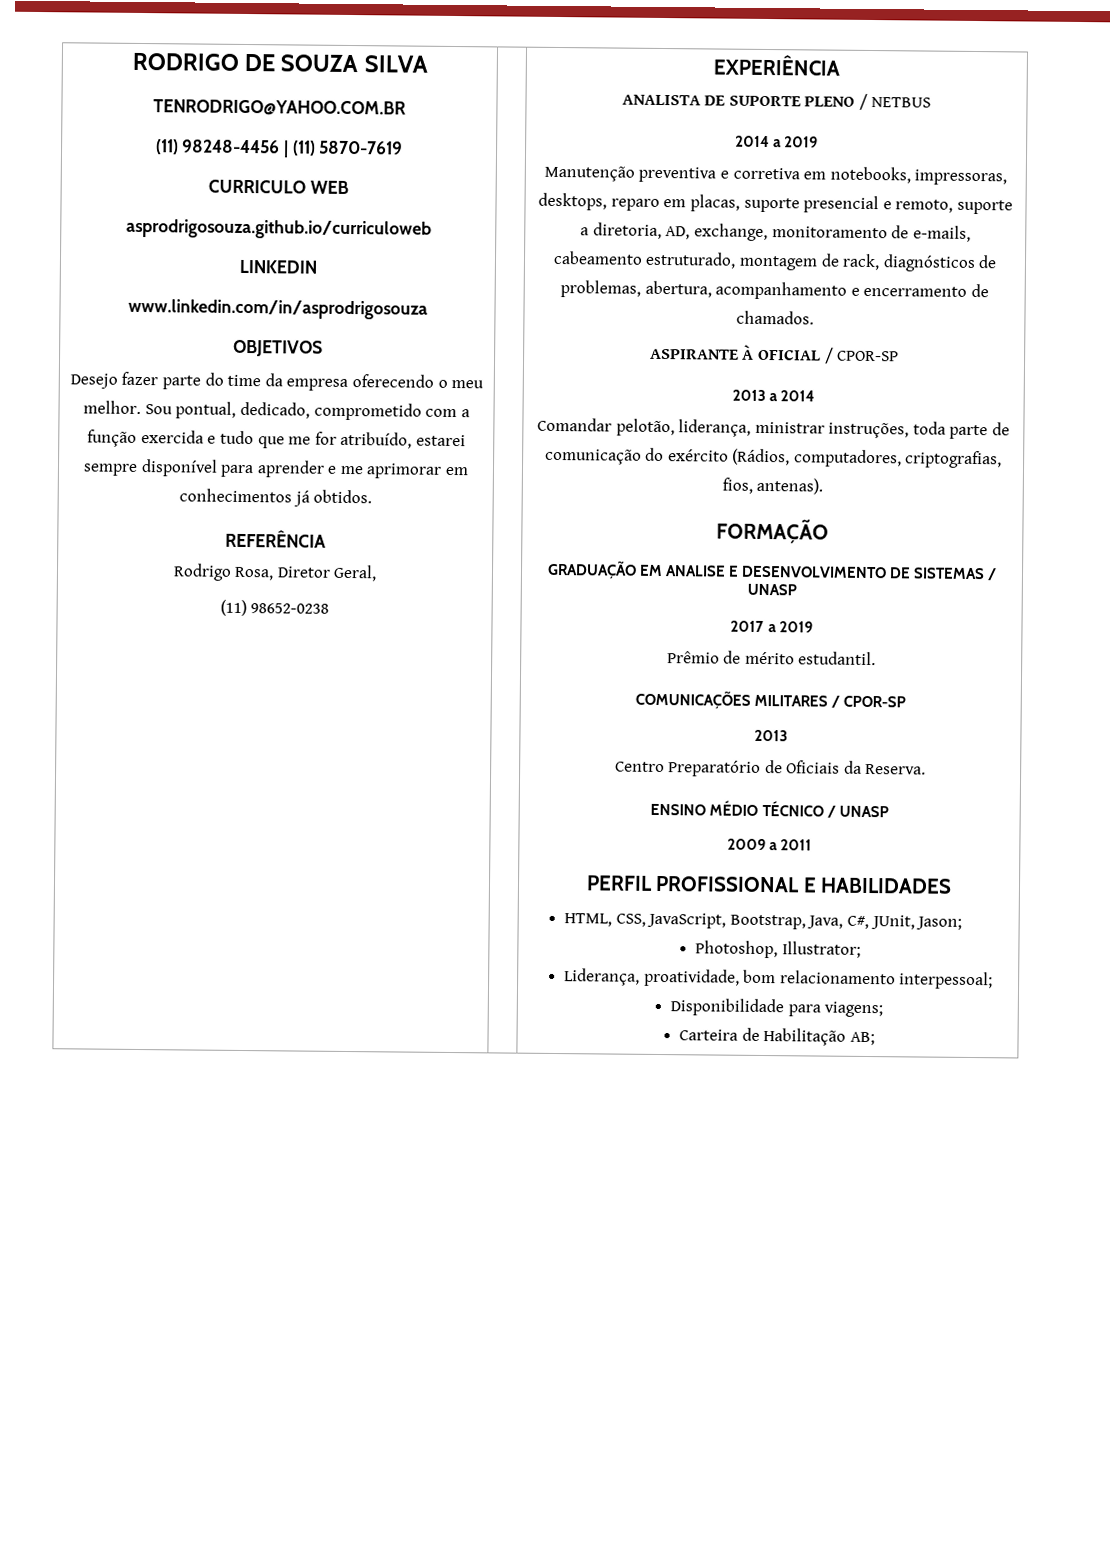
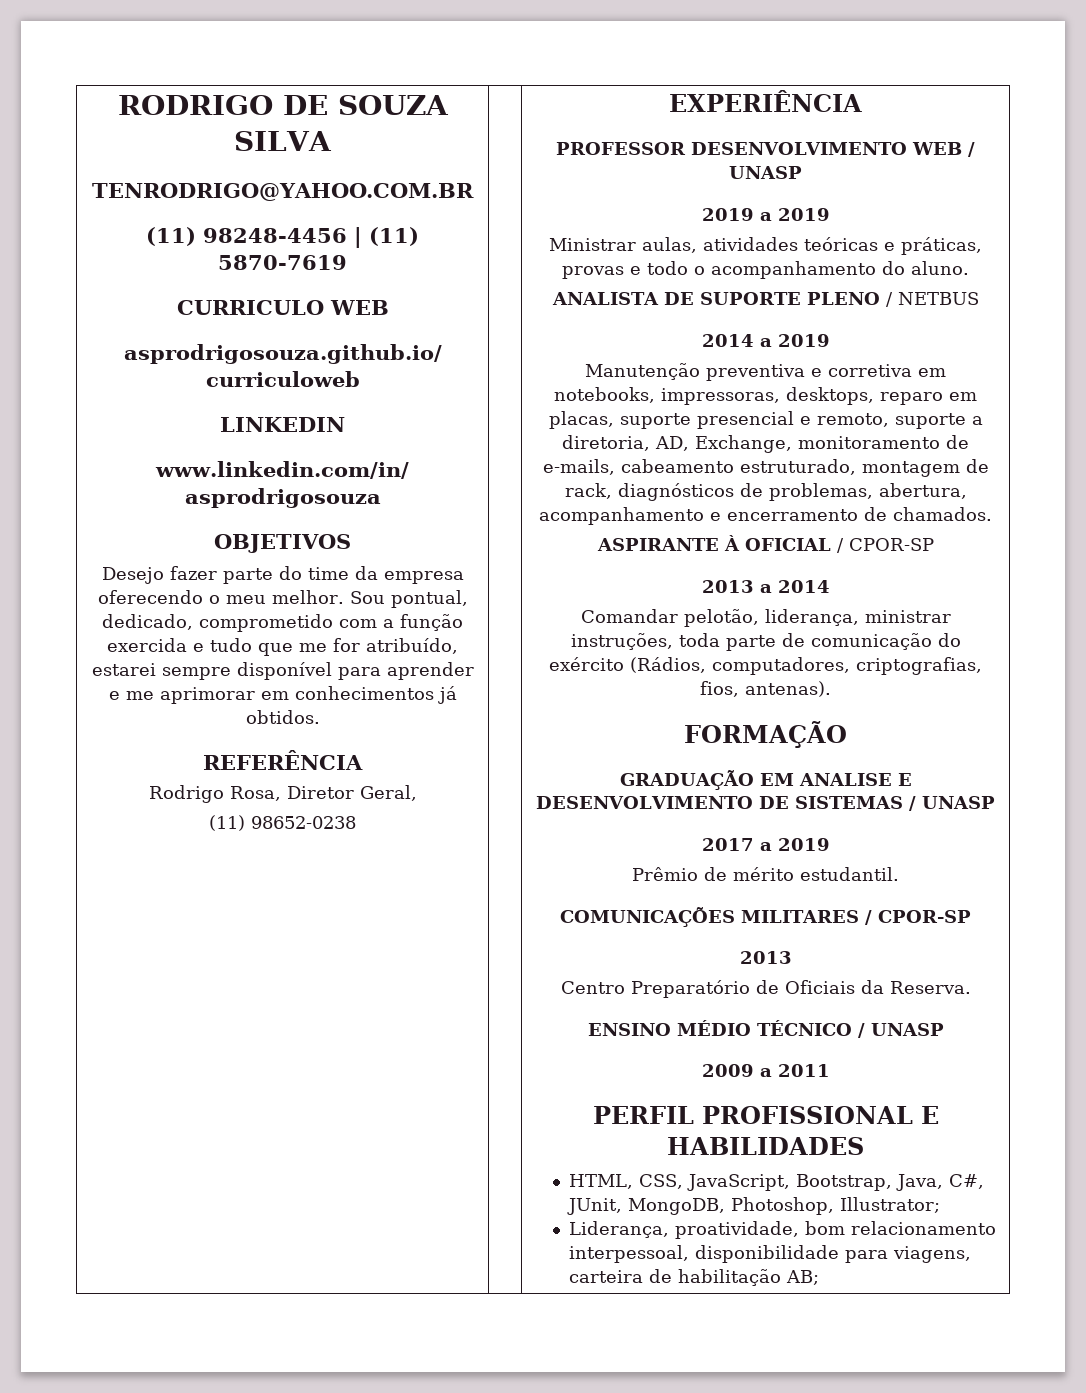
(840, 65) none -> [555,142,976,157] [729,166,802,179] [701,208,830,221] [549,237,982,255] [562,261,969,279] // PROFESSOR DESENVOLVIMENTO WEB / UNASP // 2019 a 2019 // Ministrar aulas, atividades teóricas e práticas, provas e todo o acompanhamento do aluno.
[694,223,768,242] exchange, -> [695,435,792,453] Exchange,
[916,916,963,930] Jason; // -> [627,1198,725,1215] MongoDB,
[899,971,994,990] [670,998,884,1018] [678,1027,847,1046] interpessoal; // Disponibilidade para viagens; // Carteira de Habilitação -> [568,1245,971,1263] [568,1269,781,1286] interpessoal, disponibilidade para viagens, carteira de habilitação

